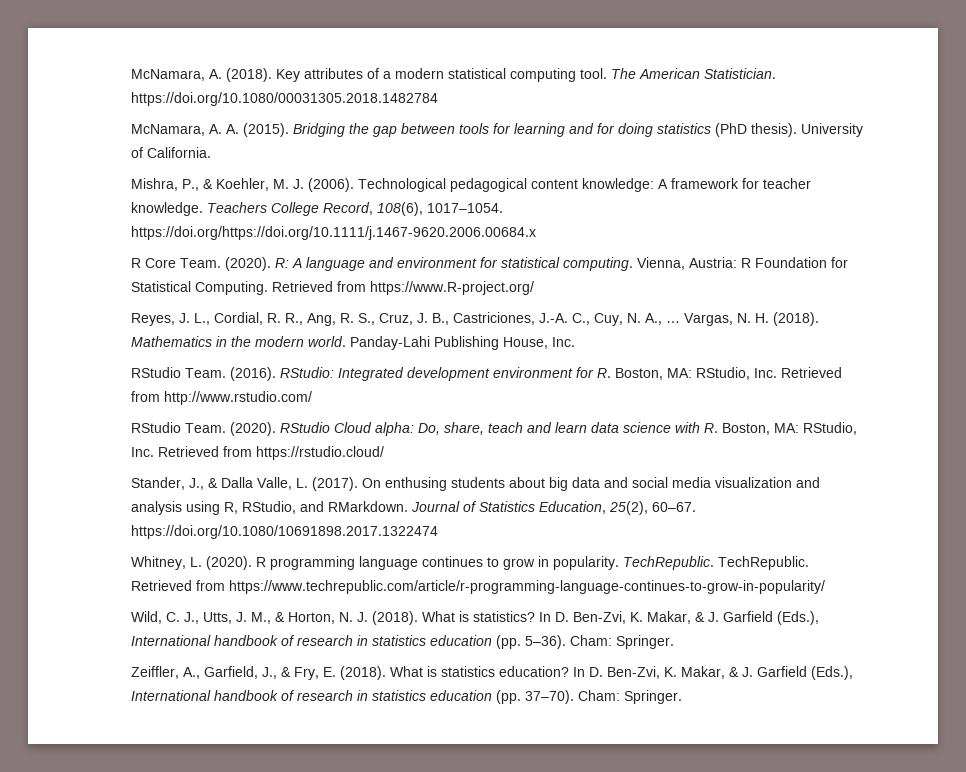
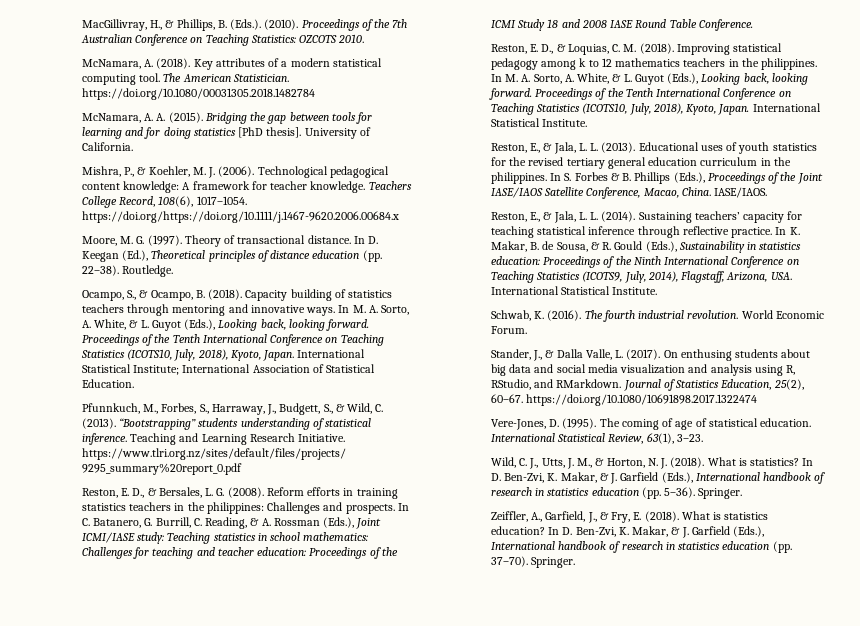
(130, 75) none -> [81,19,408,31] [80,34,365,46] MacGillivray, H., & Phillips, B. (Eds.). (2010). Proceedings of the 7th Australian Conference on Teaching Statistics: OZCOTS 2010. //
[714,123,797,137] (PhD thesis). -> [238,127,302,138] [PhD thesis].
[130,257,848,271] [130,281,534,295] [130,312,819,326] [130,336,575,350] [130,367,842,381] [130,391,312,405] [130,422,857,436] [130,446,384,460] R Core Team. (2020). R: A language and environment for statistical computing. Vienna, Austria: R Foundation for Statistical Computing. Retrieved from https://www.R-project.org/ // Reyes, J. L., Cordial, R. R., Ang, R. S., Cruz, J. B., Castriciones, J.-A. C., Cuy, N. A., … Vargas, N. H. (2018). Mathematics in the modern world. Panday-Lahi Publishing House, Inc. // RStudio Team. (2016). RStudio: Integrated development environment for R. Boston, MA: RStudio, Inc. Retrieved from http://www.rstudio.com/ // RStudio Team. (2020). RStudio Cloud alpha: Do, share, teach and learn data science with R. Boston, MA: RStudio, Inc. Retrieved from https://rstudio.cloud/ -> [81,235,379,247] [81,250,382,262] [81,265,174,277] [81,289,393,301] [81,304,410,316] [81,319,370,331] [81,334,384,346] [80,349,366,361] [81,364,376,375] [81,379,134,388] [81,403,384,415] [81,418,372,430] [81,433,346,445] [81,448,346,460] [81,463,242,475] [81,487,398,499] [81,502,409,514] [81,517,382,529] [81,532,369,544] [81,547,398,559] [490,19,753,31] [490,43,783,55] [490,58,818,70] [490,73,808,85] [488,88,791,100] [490,103,821,115] [490,118,588,127] [490,142,817,154] [490,157,791,169] [490,172,823,184] [490,187,768,199] [490,211,803,223] [490,226,800,238] [490,241,802,253] [490,256,799,268] [490,271,792,283] [490,286,658,295] [490,310,824,322] [490,326,527,334] Moore, M. G. (1997). Theory of transactional distance. In D. Keegan (Ed.), Theoretical principles of distance education (pp. 22–38). Routledge. // Ocampo, S., & Ocampo, B. (2018). Capacity building of statistics teachers through mentoring and innovative ways. In M. A. Sorto, A. White, & L. Guyot (Eds.), Looking back, looking forward. Proceedings of the Tenth International Conference on Teaching Statistics (ICOTS10, July, 2018), Kyoto, Japan. International Statistical Institute; International Association of Statistical Education. // Pfunnkuch, M., Forbes, S., Harraway, J., Budgett, S., & Wild, C. (2013). “Bootstrapping” students understanding of statistical inference. Teaching and Learning Research Initiative. https://www.tlri.org.nz/sites/default/files/projects/ 9295_summary%20report_0.pdf // Reston, E. D., & Bersales, L. G. (2008). Reform efforts in training statistics teachers in the philippines: Challenges and prospects. In C. Batanero, G. Burrill, C. Reading, & A. Rossman (Eds.), Joint ICMI/IASE study: Teaching statistics in school mathematics: Challenges for teaching and teacher education: Proceedings of the ICMI Study 18 and 2008 IASE Round Table Conference. // Reston, E. D., & Loquias, C. M. (2018). Improving statistical pedagogy among k to 12 mathematics teachers in the philippines. In M. A. Sorto, A. White, & L. Guyot (Eds.), Looking back, looking forward. Proceedings of the Tenth International Conference on Teaching Statistics (ICOTS10, July, 2018), Kyoto, Japan. International Statistical Institute. // Reston, E., & Jala, L. L. (2013). Educational uses of youth statistics for the revised tertiary general education curriculum in the philippines. In S. Forbes & B. Phillips (Eds.), Proceedings of the Joint IASE/IAOS Satellite Conference, Macao, China. IASE/IAOS. // Reston, E., & Jala, L. L. (2014). Sustaining teachers’ capacity for teaching statistical inference through reflective practice. In K. Makar, B. de Sousa, & R. Gould (Eds.), Sustainability in statistics education: Proceedings of the Ninth International Conference on Teaching Statistics (ICOTS9, July, 2014), Flagstaff, Arizona, USA. International Statistical Institute. // Schwab, K. (2016). The fourth industrial revolution. World Economic Forum.
[130,556,809,570] [130,580,825,594] Whitney, L. (2020). R programming language continues to grow in popularity. TechRepublic. TechRepublic. Retrieved from https://www.techrepublic.com/article/r-programming-language-continues-to-grow-in-popularity/ -> [490,418,812,430] [490,433,703,444] Vere-Jones, D. (1995). The coming of age of statistical education. International Statistical Review, 63(1), 3–23.
[569,635,612,646] Cham: -> (696, 492) none
[577,690,620,701] Cham: -> (528, 561) none

